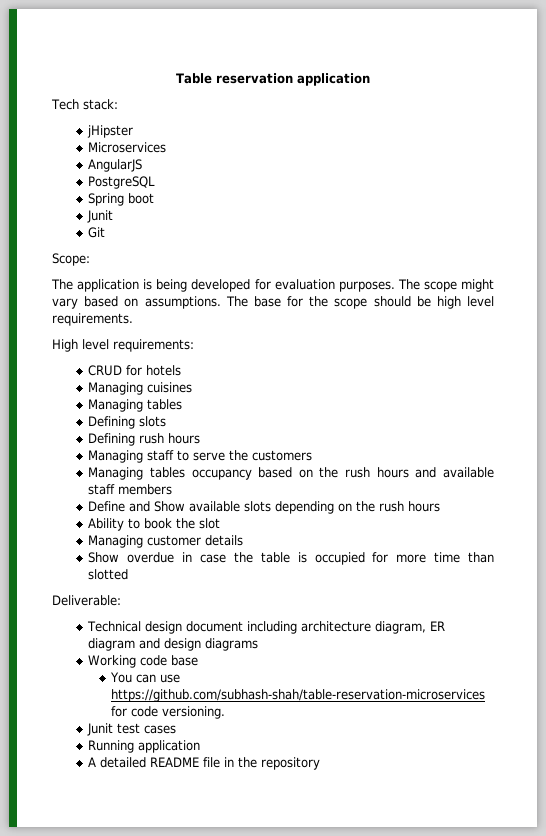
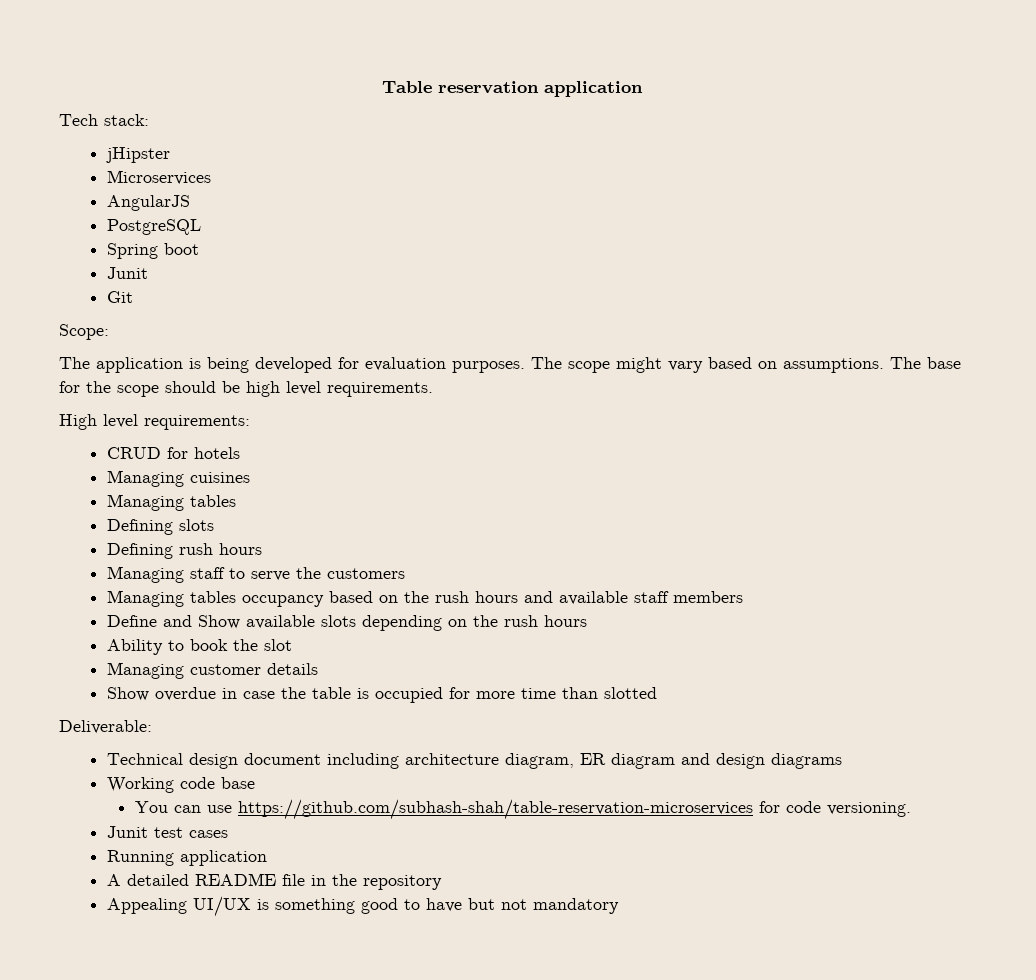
(321, 763) none -> [106,896,619,917] // Appealing UI/UX is something good to have but not mandatory

